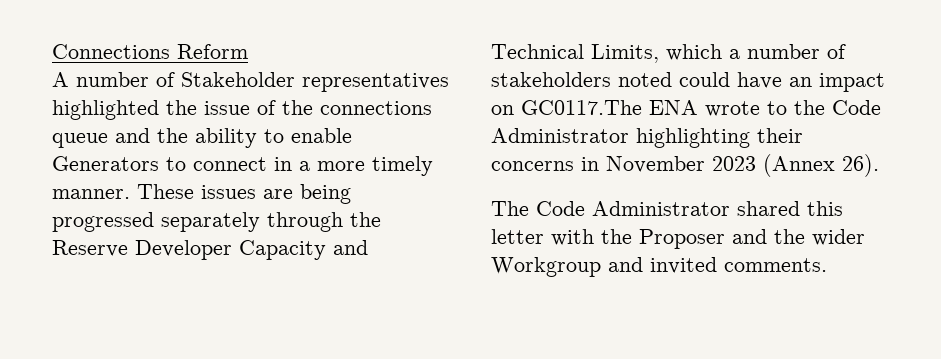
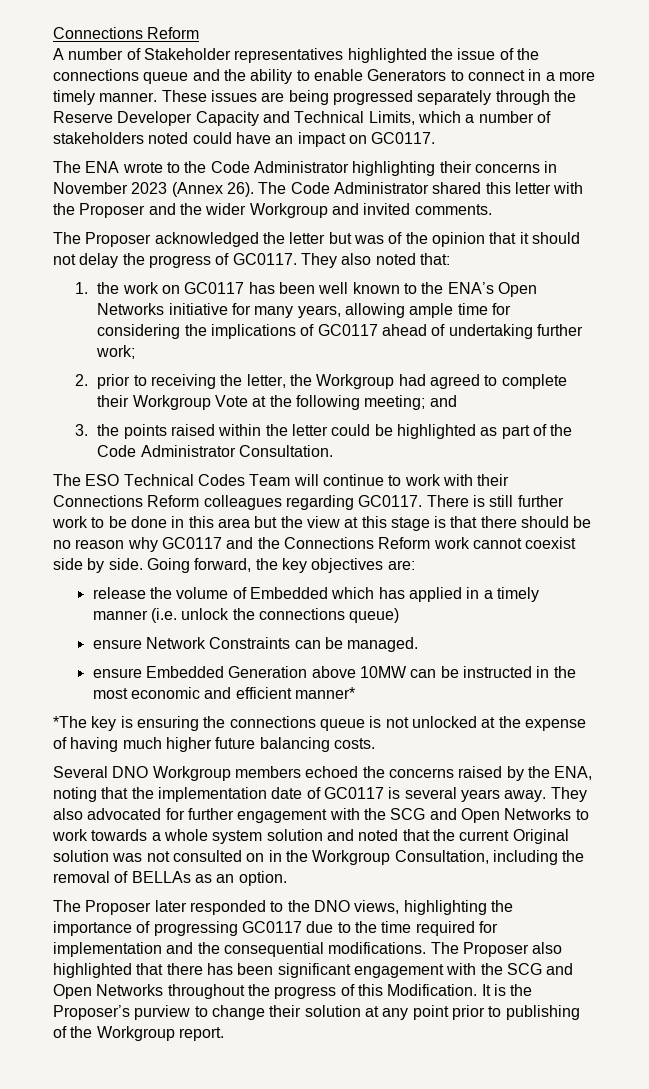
[521,100,642,115] GC0117.The -> [371,132,436,144] [53,161,81,173] GC0117. // The
(879, 165) // -> (254, 189) none
(827, 265) none -> [53,232,580,247] [53,253,450,268] [75,282,537,297] [97,303,511,318] [97,324,583,339] [96,345,136,359] [75,374,567,389] [97,395,457,410] [75,424,573,439] [97,445,334,457] [53,474,510,486] [53,495,564,510] [52,516,592,531] [53,537,577,552] [53,558,415,573] [92,587,539,602] [92,608,400,623] [92,637,419,652] [92,666,576,678] [92,687,356,699] [53,716,586,731] [53,737,375,752] [53,766,593,781] [53,787,587,802] [53,808,589,823] [52,829,569,844] [53,850,585,865] [53,871,287,886] [53,900,513,915] [53,921,498,936] [53,942,563,957] [53,963,574,978] [53,984,533,999] [53,1005,580,1020] [53,1026,224,1041] // The Proposer acknowledged the letter but was of the opinion that it should not delay the progress of GC0117. They also noted that: // 1. the work on GC0117 has been well known to the ENA’s Open Networks initiative for many years, allowing ample time for considering the implications of GC0117 ahead of undertaking further work; // 2. prior to receiving the letter, the Workgroup had agreed to complete their Workgroup Vote at the following meeting; and // 3. the points raised within the letter could be highlighted as part of the Code Administrator Consultation. // The ESO Technical Codes Team will continue to work with their Connections Reform colleagues regarding GC0117. There is still further work to be done in this area but the view at this stage is that there should be no reason why GC0117 and the Connections Reform work cannot coexist side by side. Going forward, the key objectives are: // release the volume of Embedded which has applied in a timely manner (i.e. unlock the connections queue) // ensure Network Constraints can be managed. // ensure Embedded Generation above 10MW can be instructed in the most economic and efficient manner* // *The key is ensuring the connections queue is not unlocked at the expense of having much higher future balancing costs. // Several DNO Workgroup members echoed the concerns raised by the ENA, noting that the implementation date of GC0117 is several years away. They also advocated for further engagement with the SCG and Open Networks to work towards a whole system solution and noted that the current Original solution was not consulted on in the Workgroup Consultation, including the removal of BELLAs as an option. // The Proposer later responded to the DNO views, highlighting the importance of progressing GC0117 due to the time required for implementation and the consequential modifications. The Proposer also highlighted that there has been significant engagement with the SCG and Open Networks throughout the progress of this Modification. It is the Proposer’s purview to change their solution at any point prior to publishing of the Workgroup report.

